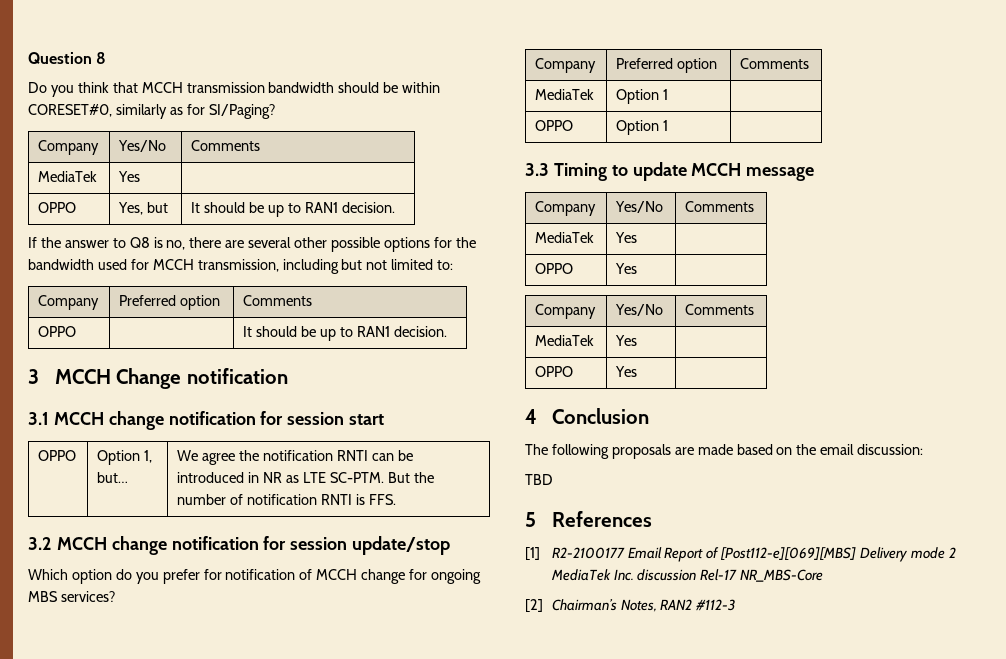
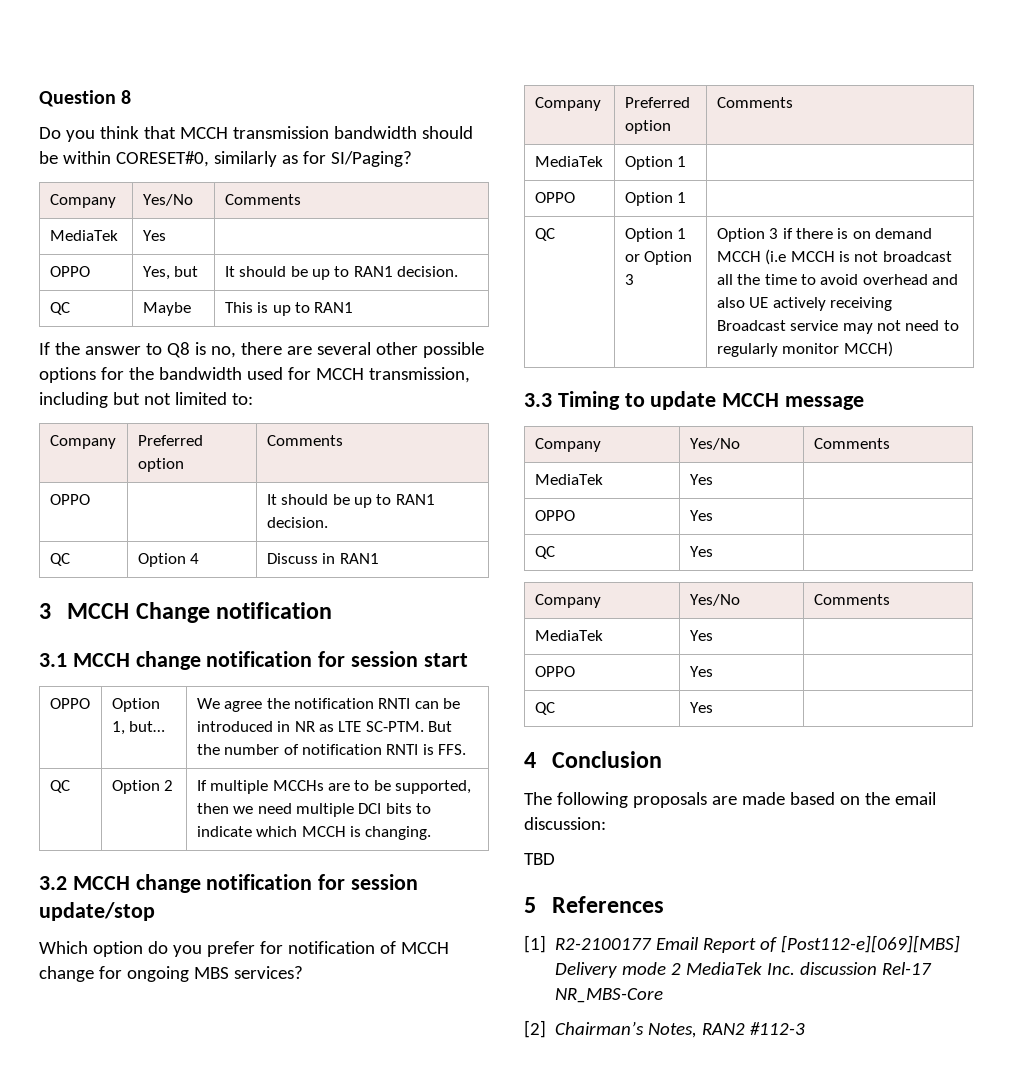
(395, 207) none -> [49,302,70,315] [142,302,191,316] [224,302,354,316] // QC | Maybe | This is up to RAN1
(447, 331) none -> [49,553,70,566] [137,553,200,567] [266,553,379,564] // QC | Option 4 | Discuss in RAN1
(397, 499) none -> [49,780,70,793] [111,780,174,794] [196,780,472,794] [196,803,432,817] [196,826,432,840] // QC | Option 2 | If multiple MCCHs are to be supported, then we need multiple DCI bits to indicate which MCCH is changing.
(669, 125) none -> [534,228,555,241] [624,228,687,242] [624,251,693,265] [624,274,634,285] [716,228,933,242] [716,249,952,265] [716,274,959,285] [716,297,892,311] [716,320,959,334] [716,341,893,357] // QC | Option 1 or Option 3 | Option 3 if there is on demand MCCH (i.e MCCH is not broadcast all the time to avoid overhead and also UE actively receiving Broadcast service may not need to regularly monitor MCCH)
[535,304,597,319] [615,304,664,316] [685,304,755,315] [535,335,595,346] [615,335,638,346] [535,366,574,377] [615,366,638,377] // Company | Yes/No | Comments // MediaTek | Yes | // OPPO | Yes | -> [534,546,555,559] [689,546,713,557] [534,594,601,608] [689,594,740,606] [813,594,890,605] [534,630,603,641] [689,630,713,641] [534,666,575,677] [689,666,713,677] [534,702,555,715] [689,702,713,713] // QC | Yes | // Company | Yes/No | Comments // MediaTek | Yes | // OPPO | Yes | // QC | Yes |

